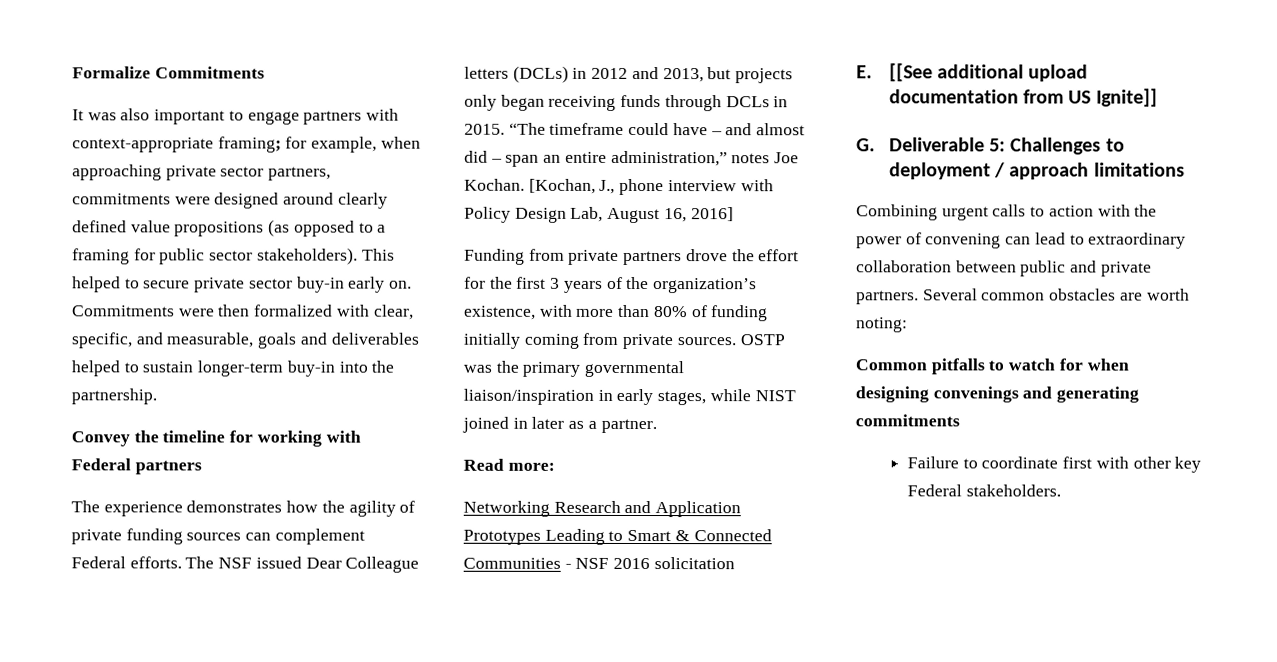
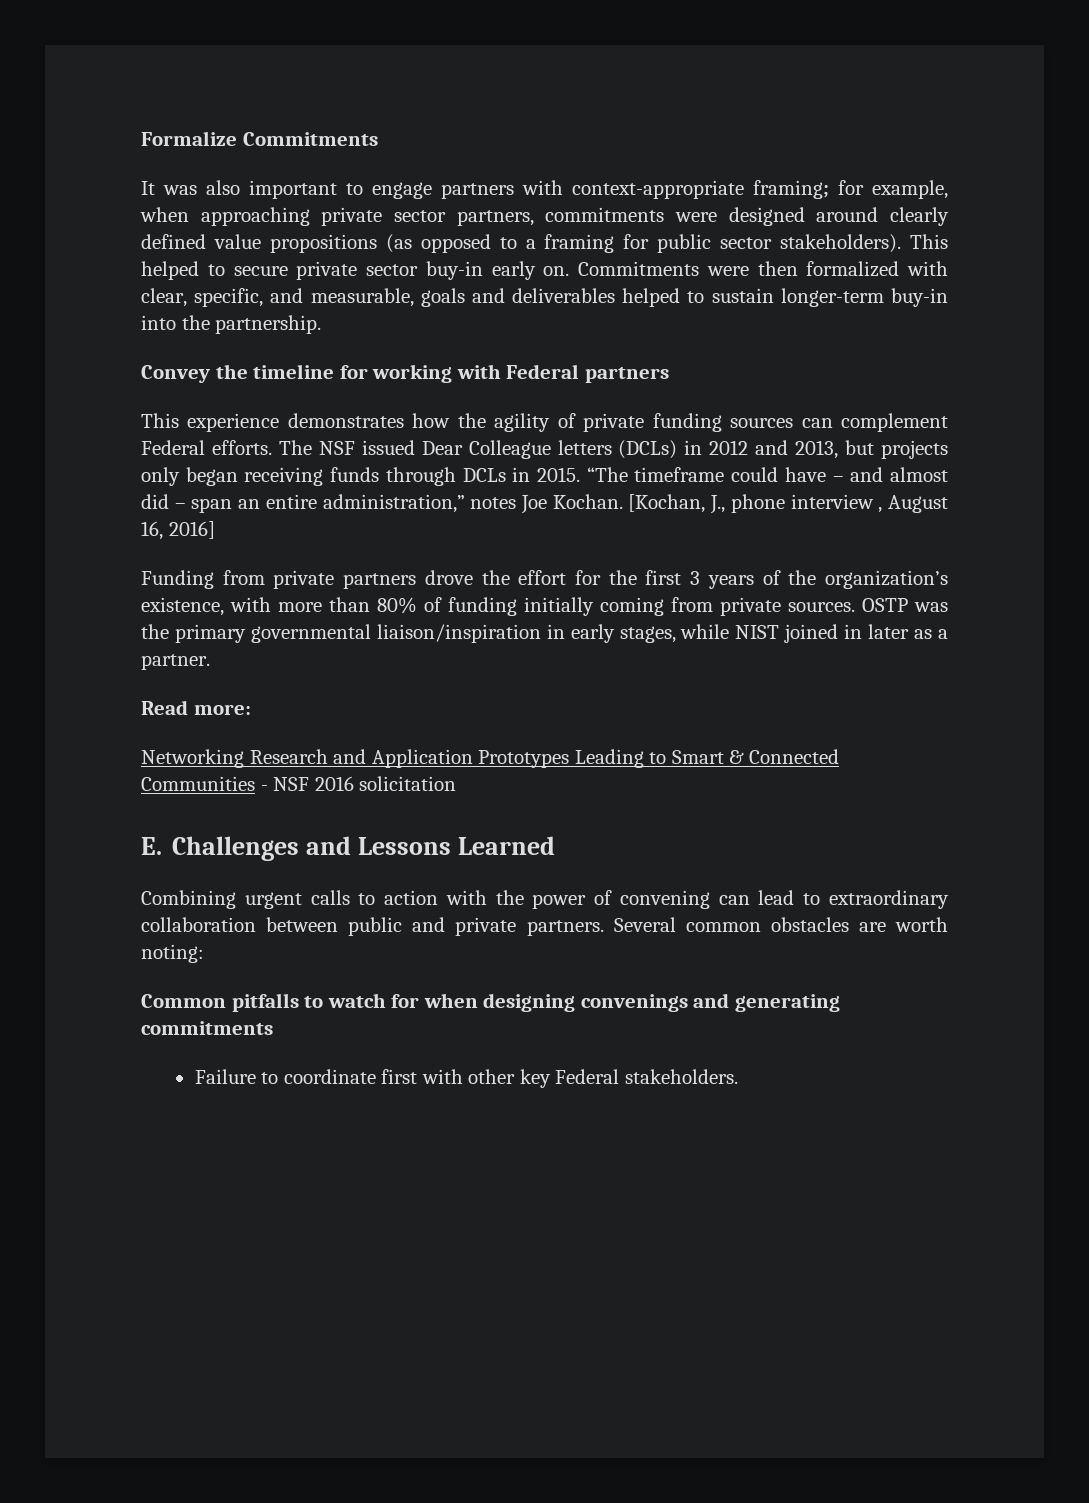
[71,500,100,513] The -> [141,413,179,428] This
[740,179,774,192] [464,206,604,223] with Policy Design Lab, -> [878,507,883,513] ,
[888,63,1089,82] [888,88,1158,107] [856,137,1125,155] [888,162,1185,180] [[See additional upload documentation from US Ignite]] // G. Deliverable 5: Challenges to deployment / approach limitations -> [172,836,555,861] Challenges and Lessons Learned

